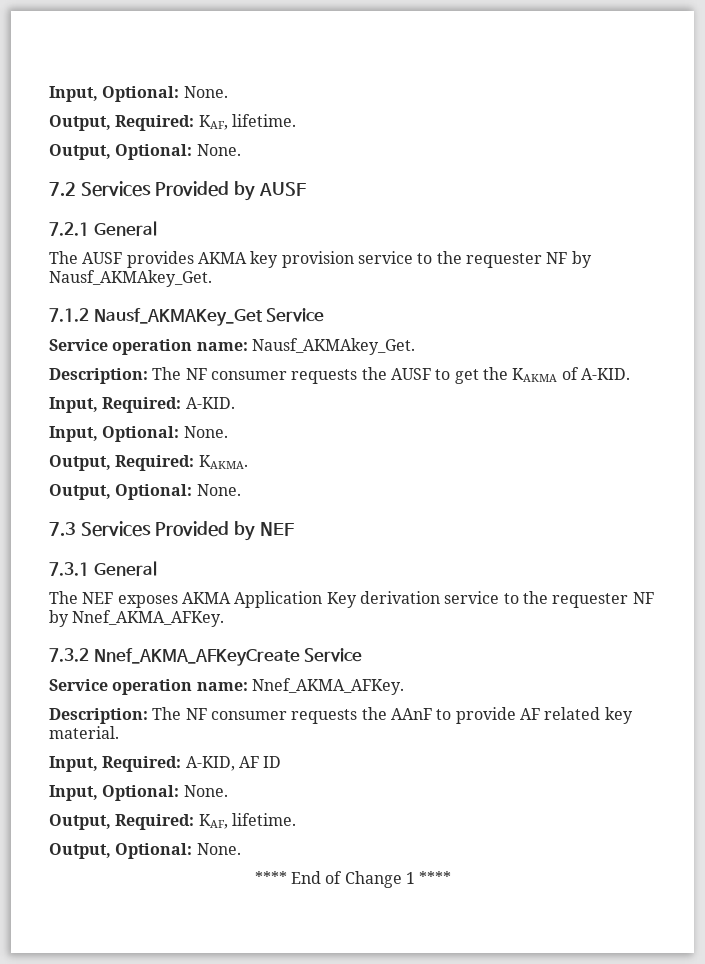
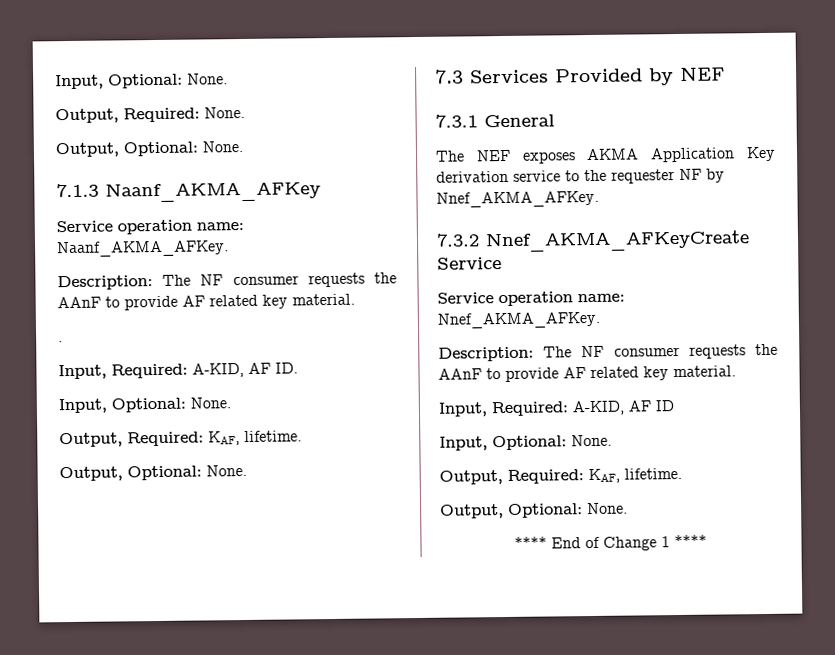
[49,86,228,102] [49,114,296,131] [49,144,241,160] [49,181,306,201] [49,221,157,236] [49,251,592,268] [49,270,212,287] [49,308,325,326] [49,338,415,355] [49,367,630,384] [49,397,235,413] [49,426,228,442] [49,455,248,471] [49,484,241,500] Input, Optional: None. // Output, Required: KAF, lifetime. // Output, Optional: None. // 7.2 Services Provided by AUSF // 7.2.1 General // The AUSF provides AKMA key provision service to the requester NF by Nausf_AKMAkey_Get. // 7.1.2 Nausf_AKMAKey_Get Service // Service operation name: Nausf_AKMAkey_Get. // Description: The NF consumer requests the AUSF to get the KAKMA of A-KID. // Input, Required: A-KID. // Input, Optional: None. // Output, Required: KAKMA. // Output, Optional: None. -> [55,73,228,90] [55,106,245,124] [55,140,243,158] [56,181,321,203] [56,219,244,235] [56,240,229,258] [57,272,397,291] [57,293,355,311] [58,341,63,343] [58,362,298,380] [58,397,231,414] [59,430,302,448] [59,464,247,482] Input, Optional: None. // Output, Required: None. // Output, Optional: None. // 7.1.3 Naanf_AKMA_AFKey // Service operation name: Naanf_AKMA_AFKey. // Description: The NF consumer requests the AAnF to provide AF related key material. // . // Input, Required: A-KID, AF ID. // Input, Optional: None. // Output, Required: KAF, lifetime. // Output, Optional: None.

